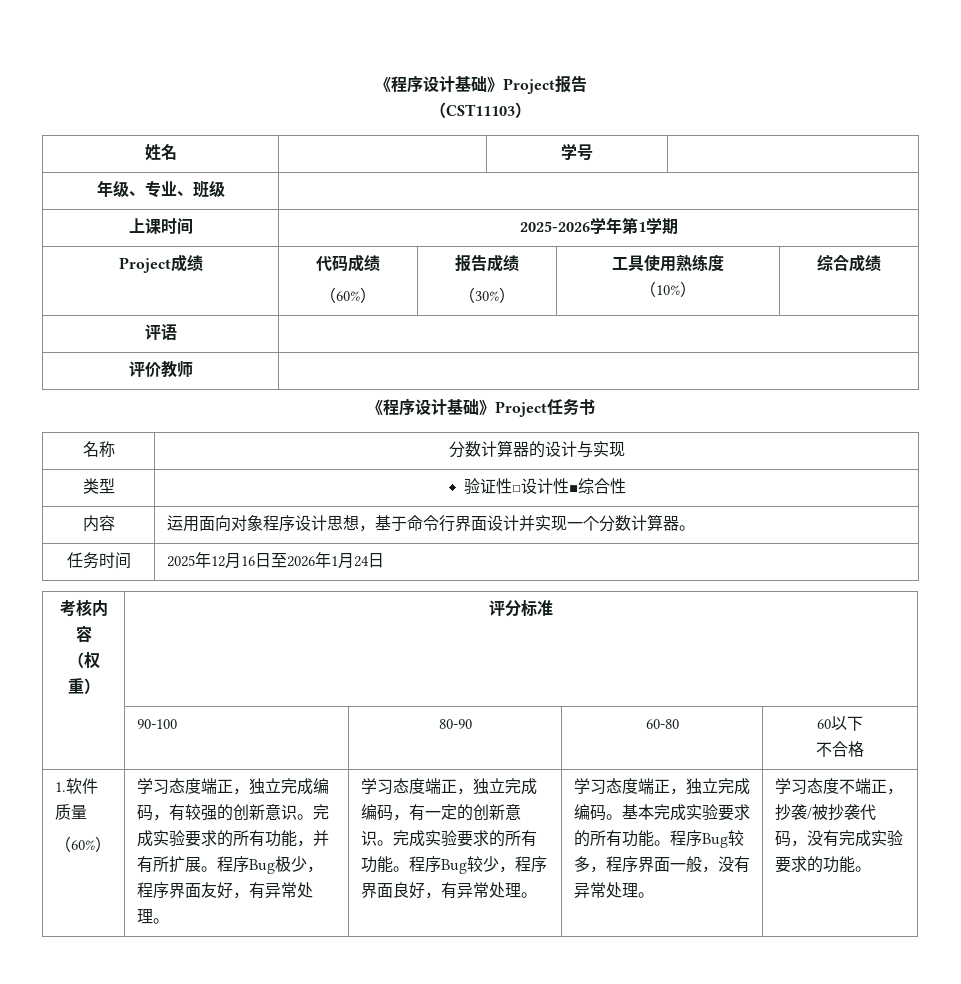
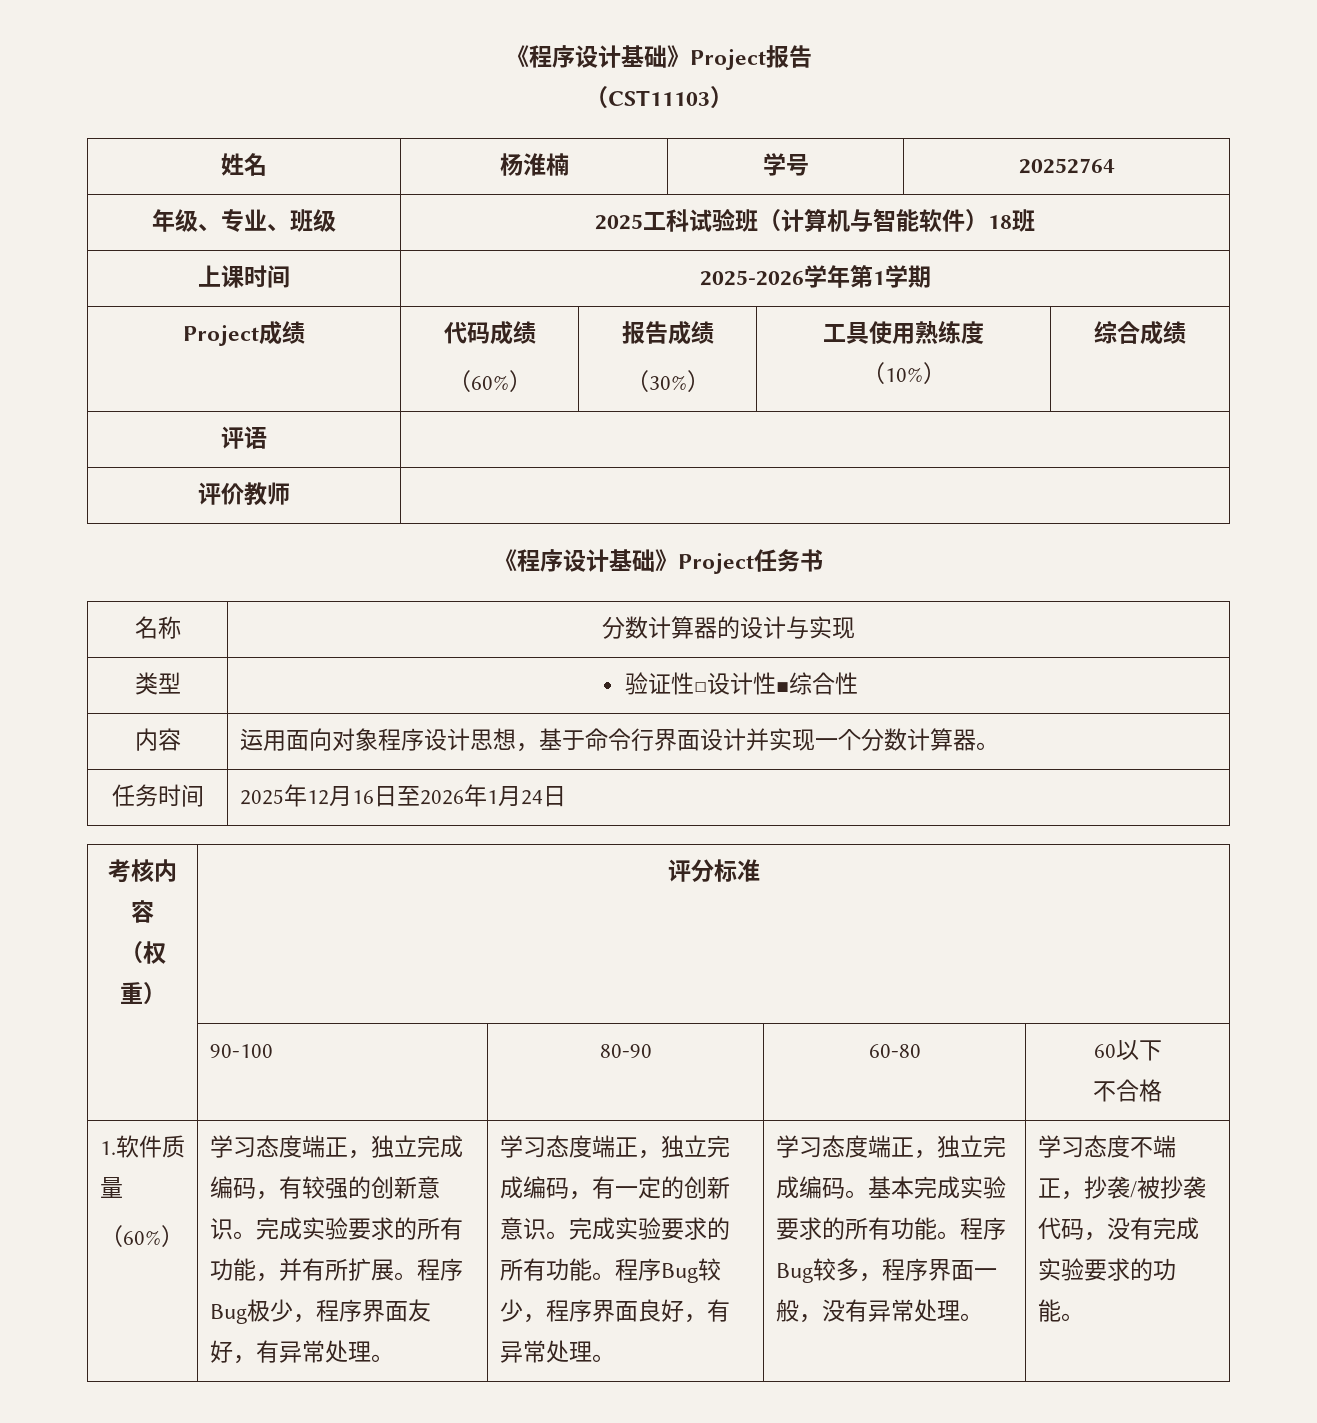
(177, 152) none -> [499,153,569,176] 杨淮楠
(593, 152) none -> [1018,158,1115,174] 20252764
(225, 189) none -> [595,208,1035,232] 2025工科试验班（计算机与智能软件）18班

